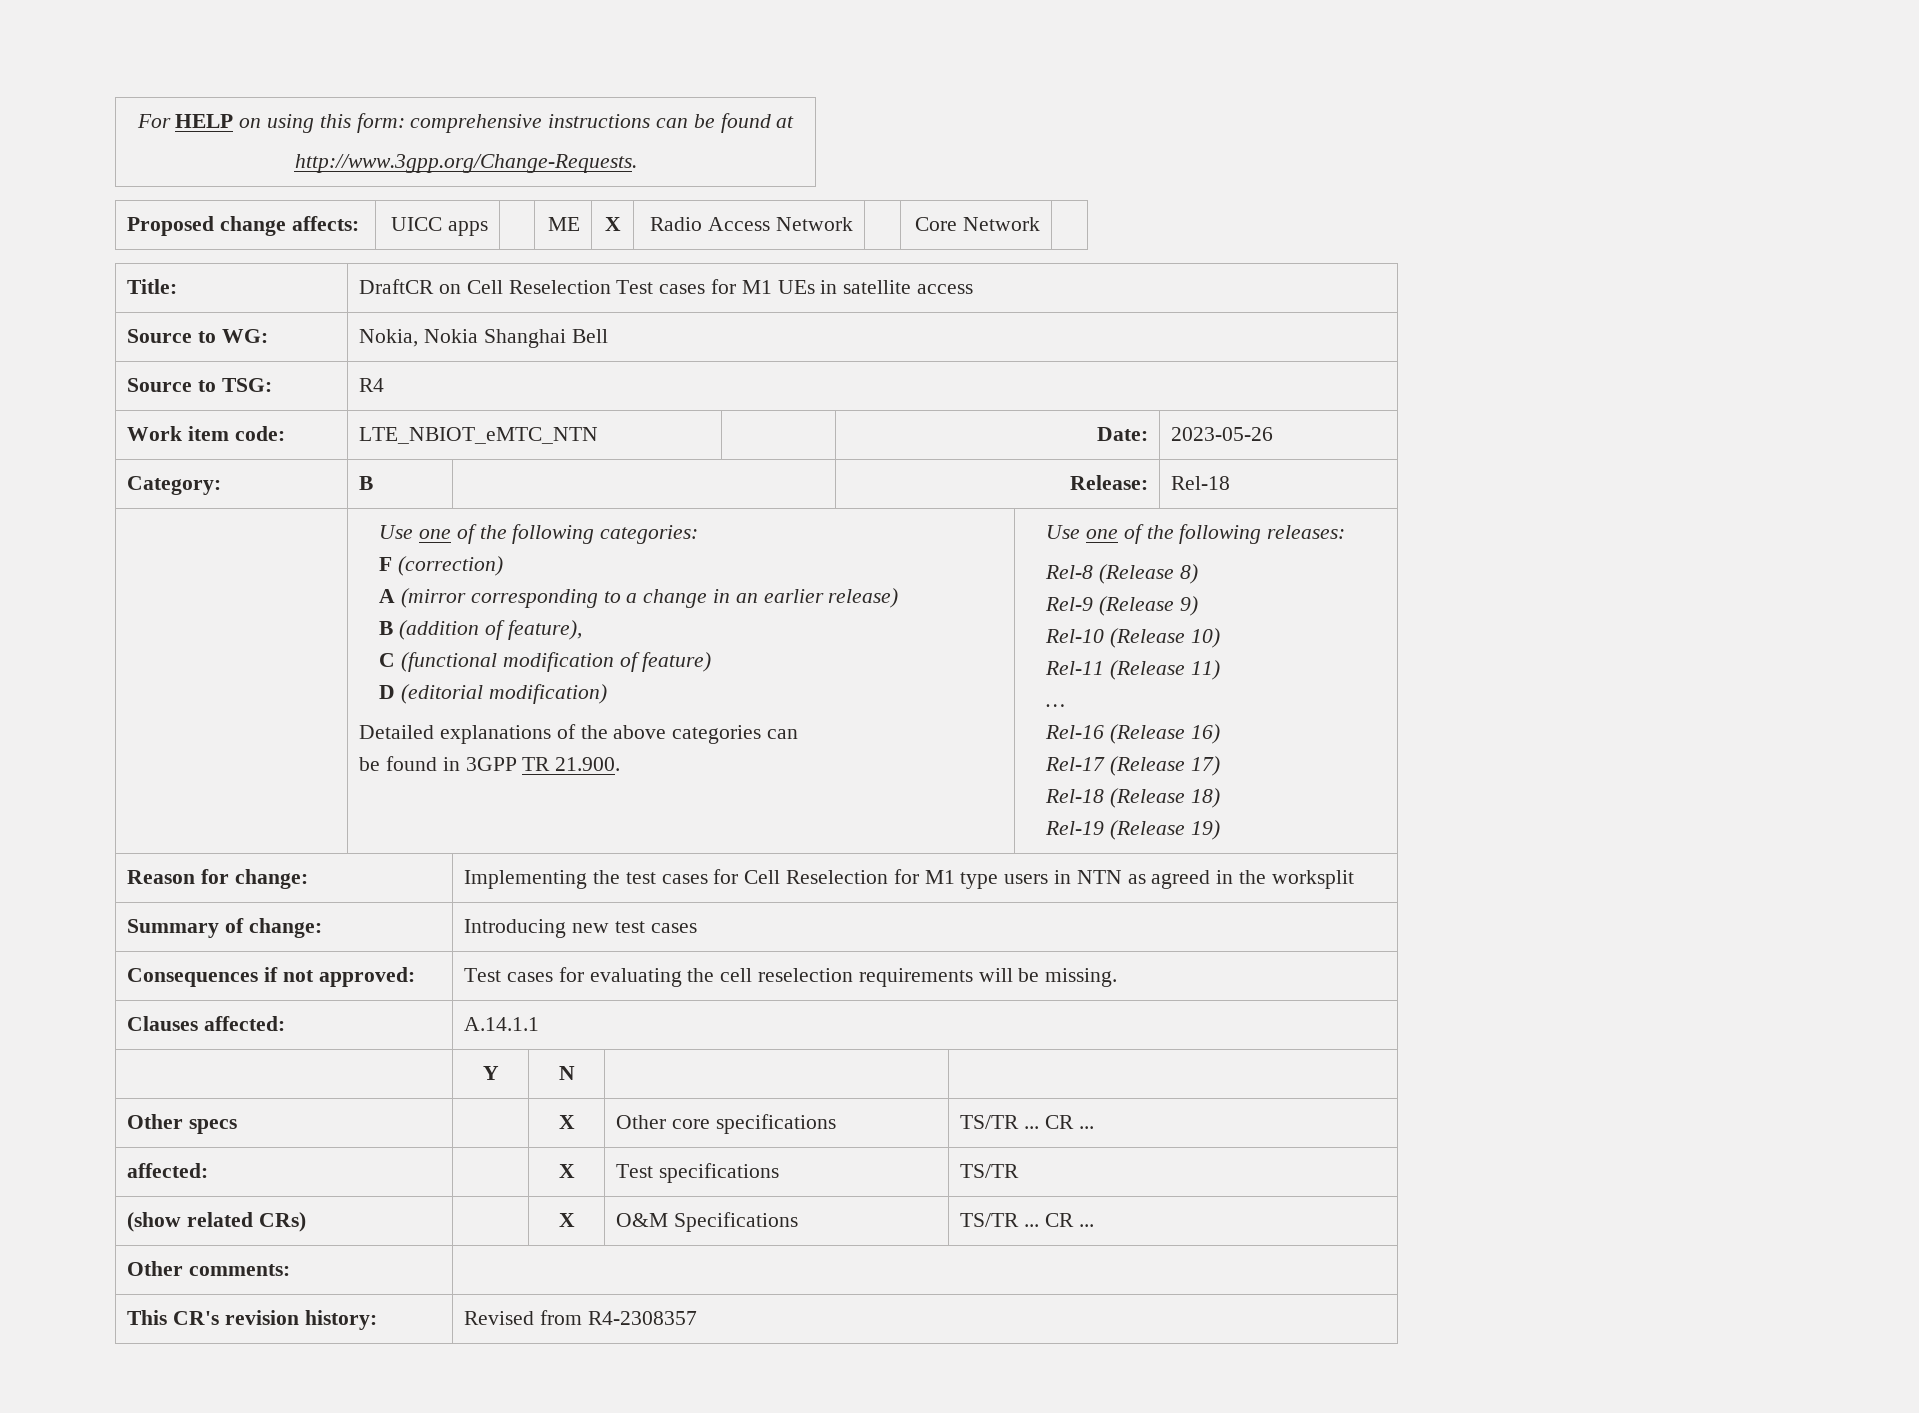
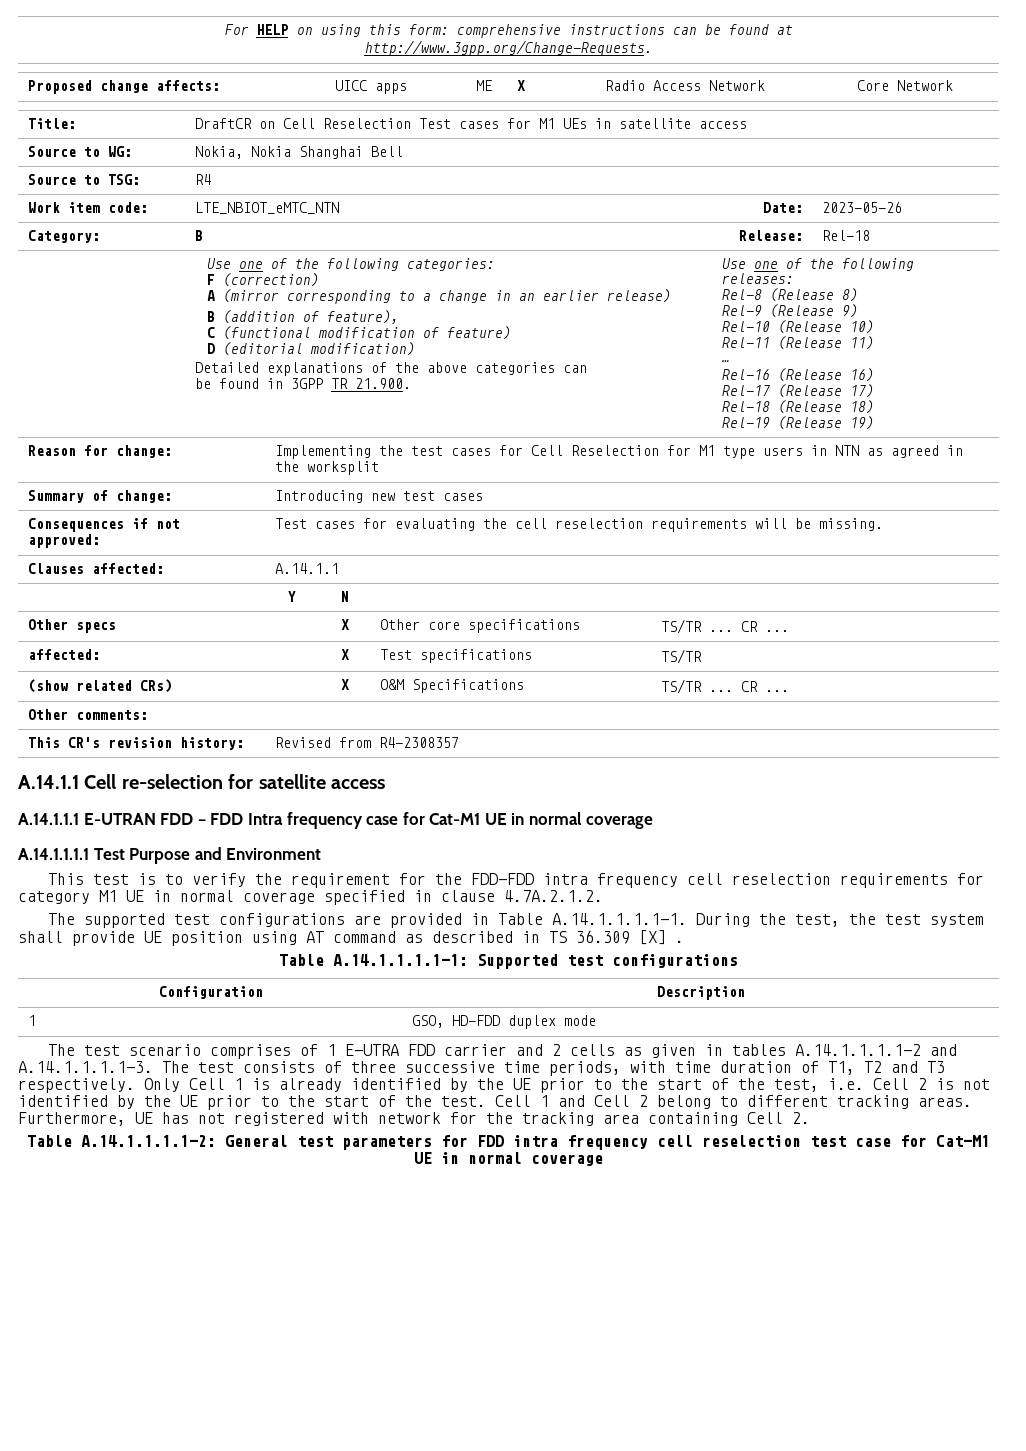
(697, 1318) none -> [18,774,385,789] [18,812,653,829] [18,847,322,864] [47,873,984,888] [18,890,603,905] [47,913,984,928] [18,930,684,946] [279,954,738,969] [158,986,263,999] [656,986,745,1000] [27,1015,36,1026] [411,1015,596,1029] [47,1044,957,1059] [18,1061,945,1076] [18,1078,990,1093] [18,1095,972,1110] [18,1112,810,1126] [27,1135,990,1150] [414,1152,603,1166] // A.14.1.1 Cell re-selection for satellite access // A.14.1.1.1 E-UTRAN FDD – FDD Intra frequency case for Cat-M1 UE in normal coverage // A.14.1.1.1.1 Test Purpose and Environment // This test is to verify the requirement for the FDD-FDD intra frequency cell reselection requirements for category M1 UE in normal coverage specified in clause 4.7A.2.1.2. // The supported test configurations are provided in Table A.14.1.1.1.1-1. During the test, the test system shall provide UE position using AT command as described in TS 36.309 [X] . // Table A.14.1.1.1.1-1: Supported test configurations // Configuration | Description // 1 | GSO, HD-FDD duplex mode // The test scenario comprises of 1 E-UTRA FDD carrier and 2 cells as given in tables A.14.1.1.1.1-2 and A.14.1.1.1.1-3. The test consists of three successive time periods, with time duration of T1, T2 and T3 respectively. Only Cell 1 is already identified by the UE prior to the start of the test, i.e. Cell 2 is not identified by the UE prior to the start of the test. Cell 1 and Cell 2 belong to different tracking areas. Furthermore, UE has not registered with network for the tracking area containing Cell 2. // Table A.14.1.1.1.1-2: General test parameters for FDD intra frequency cell reselection test case for Cat-M1 UE in normal coverage

